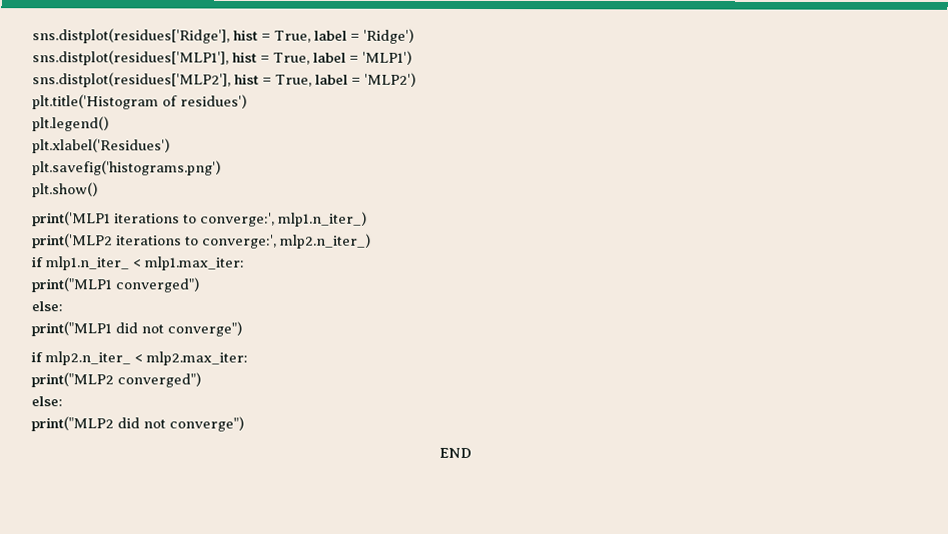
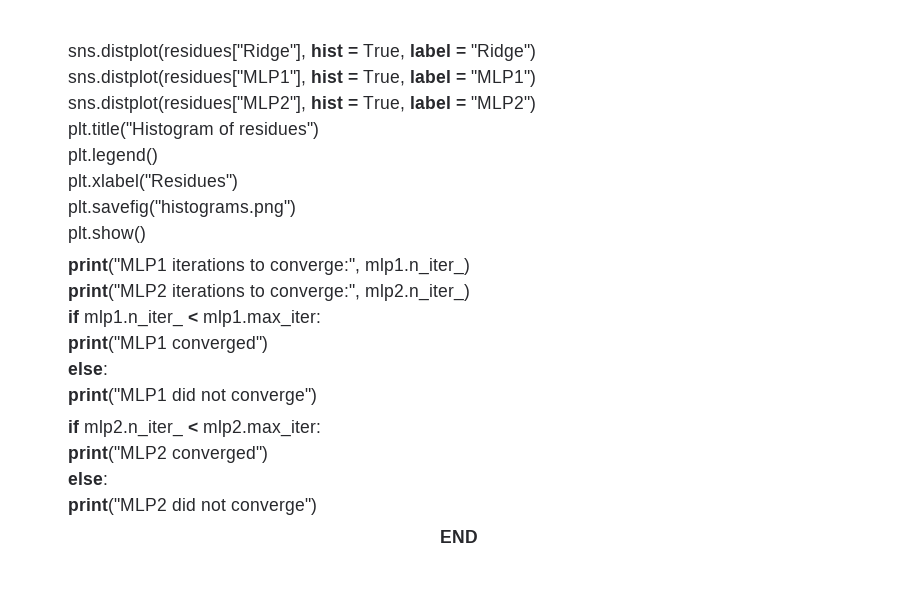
[32,28,414,44] [32,50,412,66] [32,72,416,88] [32,94,247,110] sns.distplot(residues['Ridge'], hist = True, label = 'Ridge') // sns.distplot(residues['MLP1'], hist = True, label = 'MLP1') // sns.distplot(residues['MLP2'], hist = True, label = 'MLP2') // plt.title('Histogram of residues') -> [68,44,536,61] [68,70,536,87] [68,96,536,113] [68,122,319,139] sns.distplot(residues["Ridge"], hist = True, label = "Ridge") // sns.distplot(residues["MLP1"], hist = True, label = "MLP1") // sns.distplot(residues["MLP2"], hist = True, label = "MLP2") // plt.title("Histogram of residues")
[32,138,170,154] [32,160,221,176] plt.xlabel('Residues') // plt.savefig('histograms.png') -> [68,174,238,191] [68,200,296,217] plt.xlabel("Residues") // plt.savefig("histograms.png")
[32,211,275,227] print('MLP1 iterations to converge:', -> [68,258,360,275] print("MLP1 iterations to converge:",
[32,233,277,249] print('MLP2 iterations to converge:', -> [68,284,360,301] print("MLP2 iterations to converge:",

